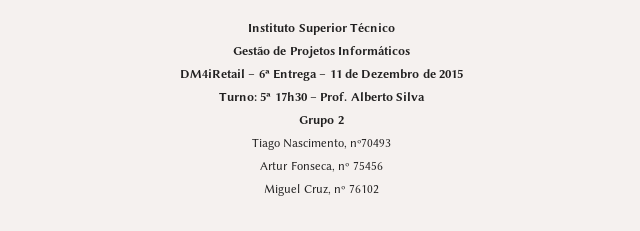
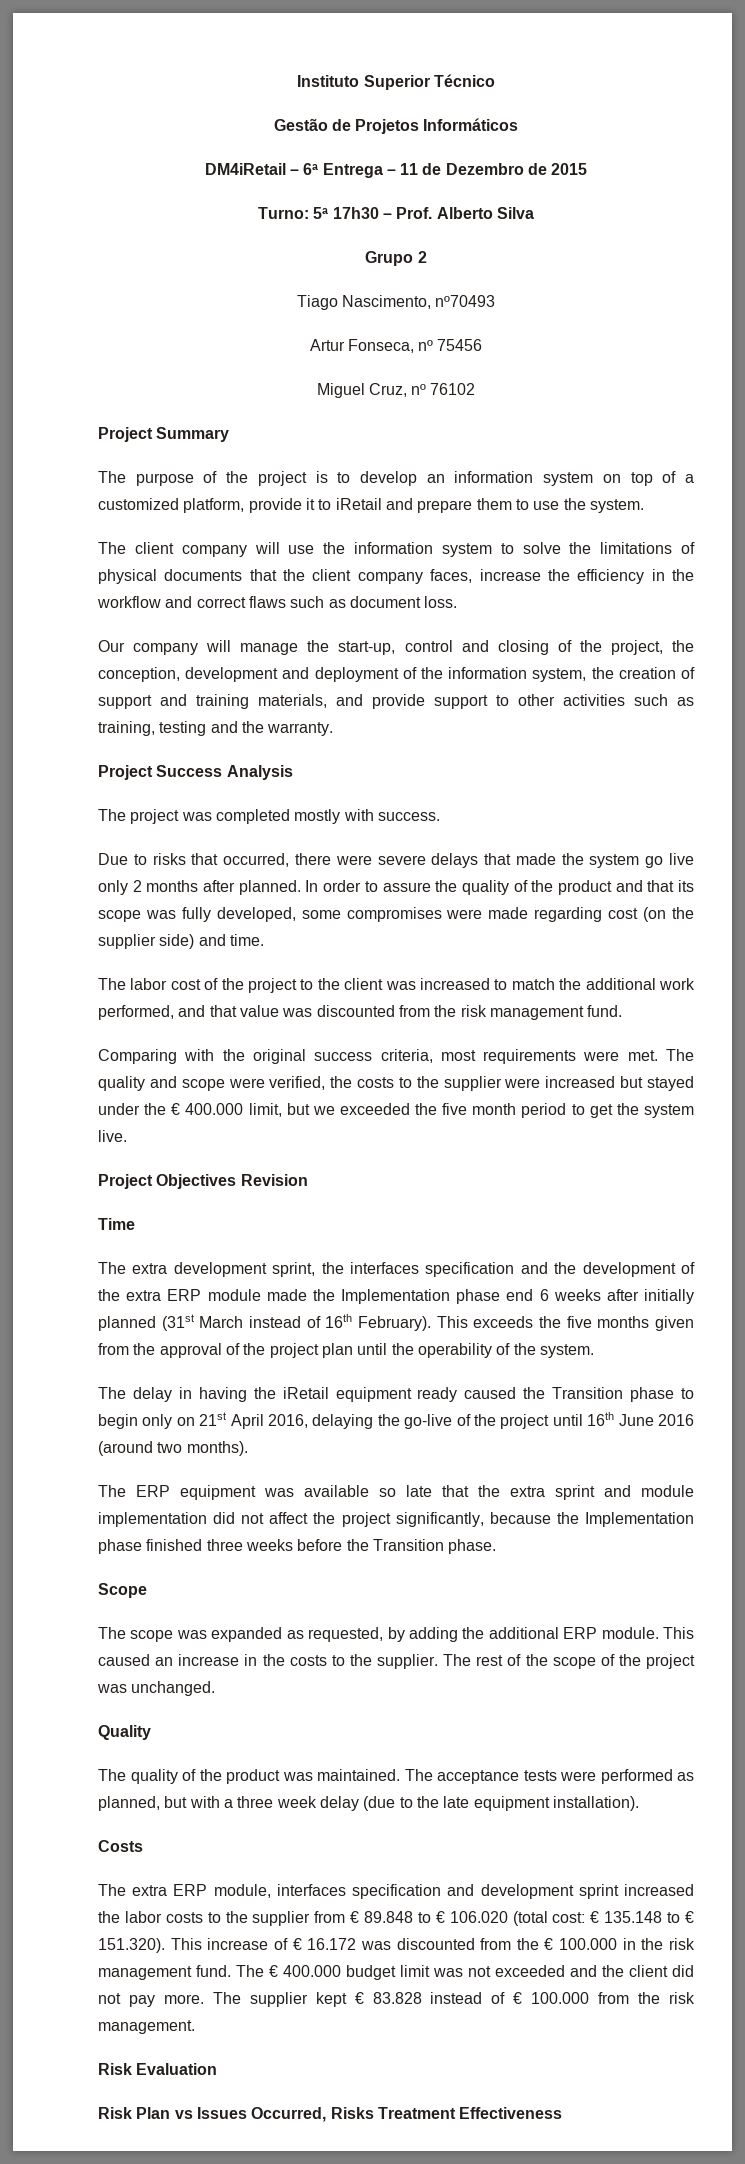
(379, 189) none -> [98,427,230,442] [98,471,694,486] [98,498,644,513] [98,542,695,557] [98,569,695,584] [97,596,458,608] [98,640,694,655] [98,667,695,682] [98,694,694,709] [98,721,334,736] [98,765,293,780] [98,809,440,824] [98,853,694,868] [98,880,694,895] [98,907,694,922] [98,934,264,949] [98,978,695,993] [98,1005,623,1020] [98,1049,694,1064] [98,1076,694,1091] [98,1103,694,1118] [98,1130,127,1142] [98,1174,308,1189] [98,1218,135,1230] [98,1262,696,1277] [98,1289,695,1304] [98,1314,694,1331] [98,1343,594,1358] [98,1387,694,1402] [98,1412,694,1429] [98,1441,248,1456] [98,1485,694,1500] [98,1512,694,1527] [98,1539,497,1554] [98,1583,147,1598] [98,1627,694,1642] [98,1654,695,1669] [97,1681,216,1696] [98,1725,151,1740] [98,1769,694,1784] [98,1796,639,1811] [98,1840,143,1852] [98,1884,694,1899] [98,1911,694,1926] [98,1938,695,1953] [98,1965,694,1980] [98,1992,696,2007] [98,2020,195,2034] [98,2063,218,2075] [98,2107,563,2122] // Project Summary // The purpose of the project is to develop an information system on top of a customized platform, provide it to iRetail and prepare them to use the system. // The client company will use the information system to solve the limitations of physical documents that the client company faces, increase the efficiency in the workflow and correct flaws such as document loss. // Our company will manage the start-up, control and closing of the project, the conception, development and deployment of the information system, the creation of support and training materials, and provide support to other activities such as training, testing and the warranty. // Project Success Analysis // The project was completed mostly with success. // Due to risks that occurred, there were severe delays that made the system go live only 2 months after planned. In order to assure the quality of the product and that its scope was fully developed, some compromises were made regarding cost (on the supplier side) and time. // The labor cost of the project to the client was increased to match the additional work performed, and that value was discounted from the risk management fund. // Comparing with the original success criteria, most requirements were met. The quality and scope were verified, the costs to the supplier were increased but stayed under the € 400.000 limit, but we exceeded the five month period to get the system live. // Project Objectives Revision // Time // The extra development sprint, the interfaces specification and the development of the extra ERP module made the Implementation phase end 6 weeks after initially planned (31st March instead of 16th February). This exceeds the five months given from the approval of the project plan until the operability of the system. // The delay in having the iRetail equipment ready caused the Transition phase to begin only on 21st April 2016, delaying the go-live of the project until 16th June 2016 (around two months). // The ERP equipment was available so late that the extra sprint and module implementation did not affect the project significantly, because the Implementation phase finished three weeks before the Transition phase. // Scope // The scope was expanded as requested, by adding the additional ERP module. This caused an increase in the costs to the supplier. The rest of the scope of the project was unchanged. // Quality // The quality of the product was maintained. The acceptance tests were performed as planned, but with a three week delay (due to the late equipment installation). // Costs // The extra ERP module, interfaces specification and development sprint increased the labor costs to the supplier from € 89.848 to € 106.020 (total cost: € 135.148 to € 151.320). This increase of € 16.172 was discounted from the € 100.000 in the risk management fund. The € 400.000 budget limit was not exceeded and the client did not pay more. The supplier kept € 83.828 instead of € 100.000 from the risk management. // Risk Evaluation // Risk Plan vs Issues Occurred, Risks Treatment Effectiveness

